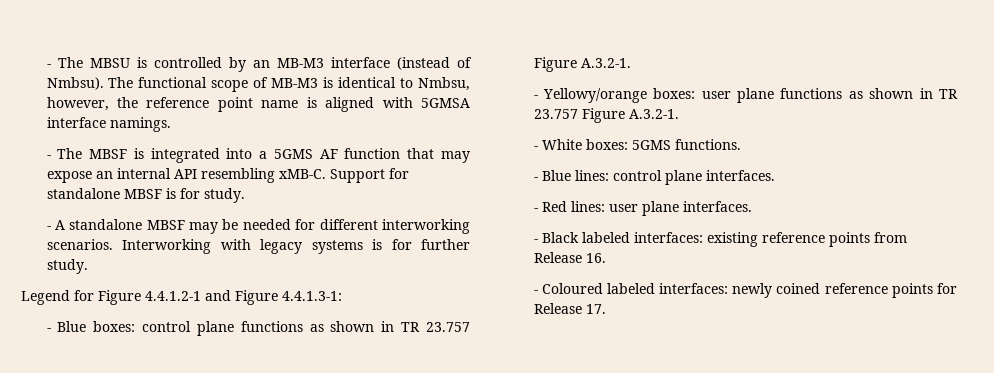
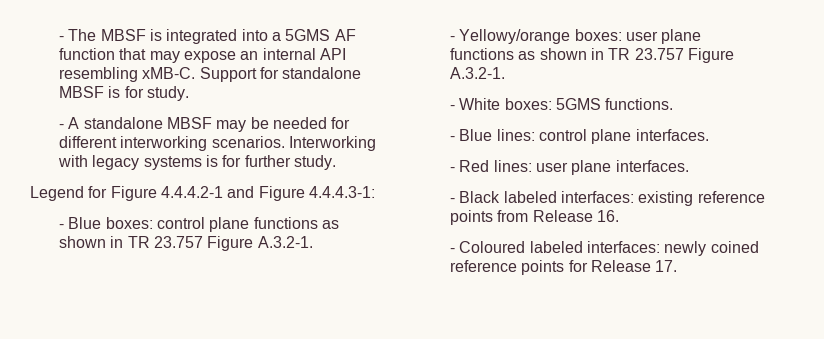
[46,57,472,72] [46,77,470,92] [46,97,470,112] [46,117,171,132] [46,148,83,159] - The MBSU is controlled by an MB-M3 interface (instead of Nmbsu). The functional scope of MB-M3 is identical to Nmbsu, however, the reference point name is aligned with 5GMSA interface namings. // - The -> [58,29,97,41] - The
[145,291,201,301] 4.4.1.2-1 -> [160,186,223,198] 4.4.4.2-1
[282,291,342,301] 4.4.1.3-1: -> [308,186,375,198] 4.4.4.3-1:

